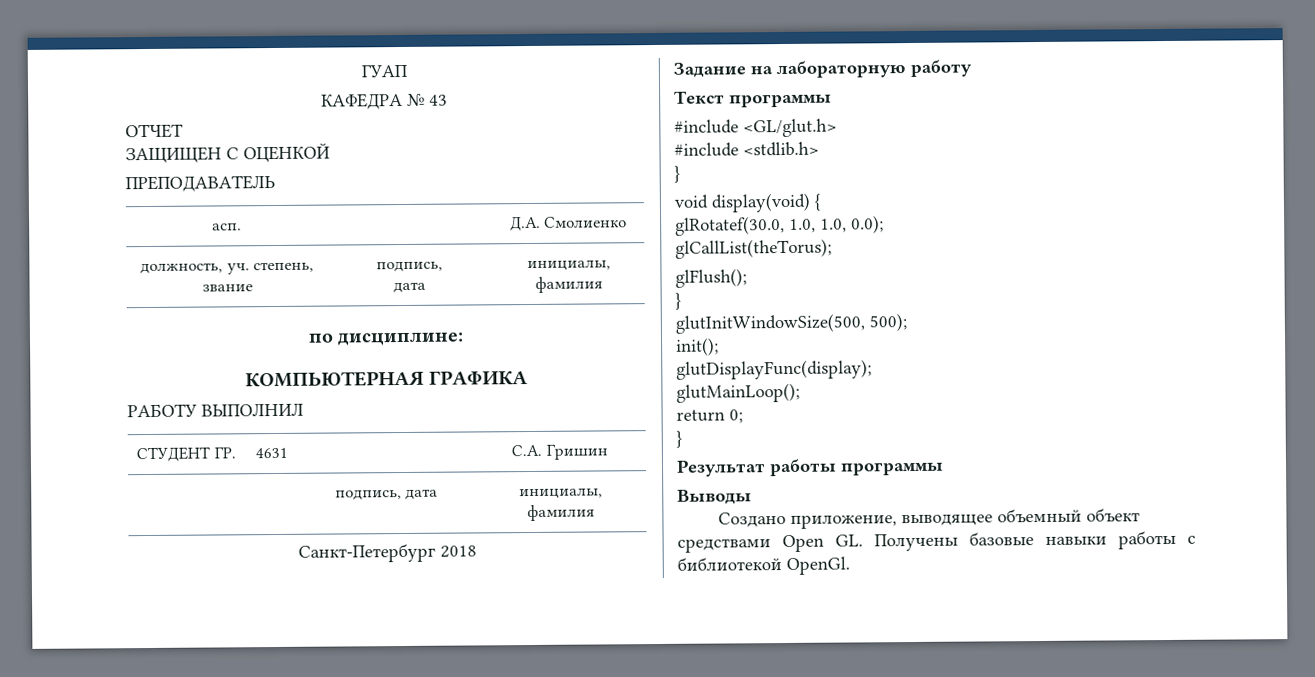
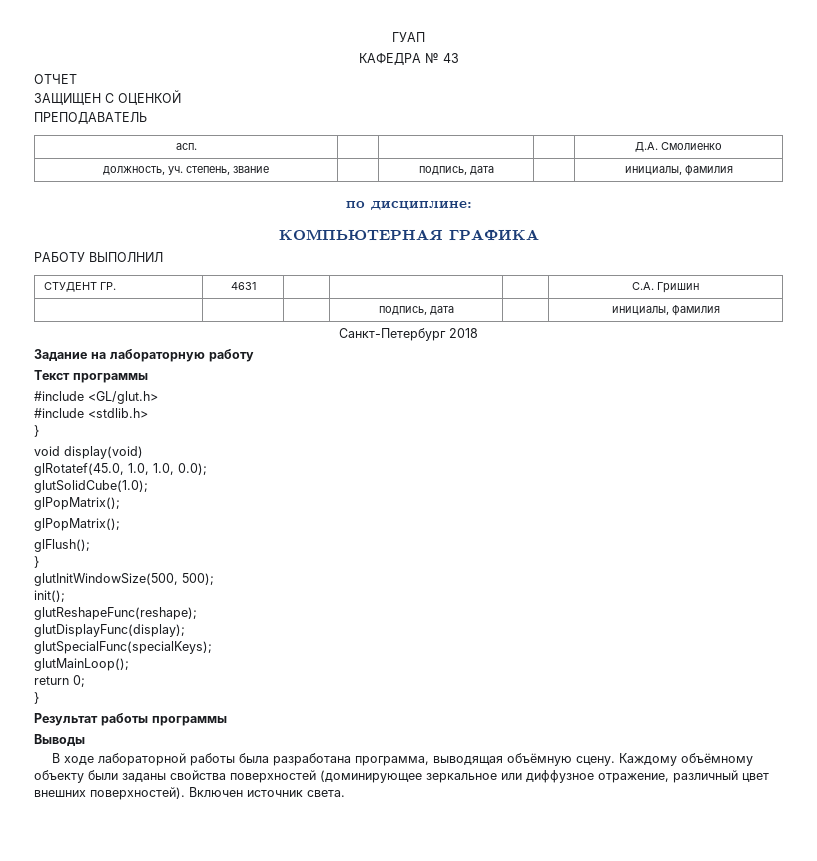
[814,193,821,211] [675,216,785,236] { // glRotatef(30.0, -> [34,463,124,476] // glRotatef(45.0,
[675,238,832,259] glCallList(theTorus); -> [34,480,148,493] [34,497,120,510] [34,518,120,531] glutSolidCube(1.0); // glPopMatrix(); // glPopMatrix();
(719, 346) none -> [34,607,197,620] // glutReshapeFunc(reshape);
(872, 369) none -> [34,641,212,654] // glutSpecialFunc(specialKeys);
[718,508,1141,529] [677,530,1196,553] [677,556,850,575] Создано приложение, выводящее объемный объект средствами Open GL. Получены базовые навыки работы с библиотекой OpenGl. -> [52,753,754,766] [34,770,769,783] [34,787,345,800] В ходе лабораторной работы была разработана программа, выводящая объёмную сцену. Каждому объёмному объекту были заданы свойства поверхностей (доминирующее зеркальное или диффузное отражение, различный цвет внешних поверхностей). Включен источник света.

